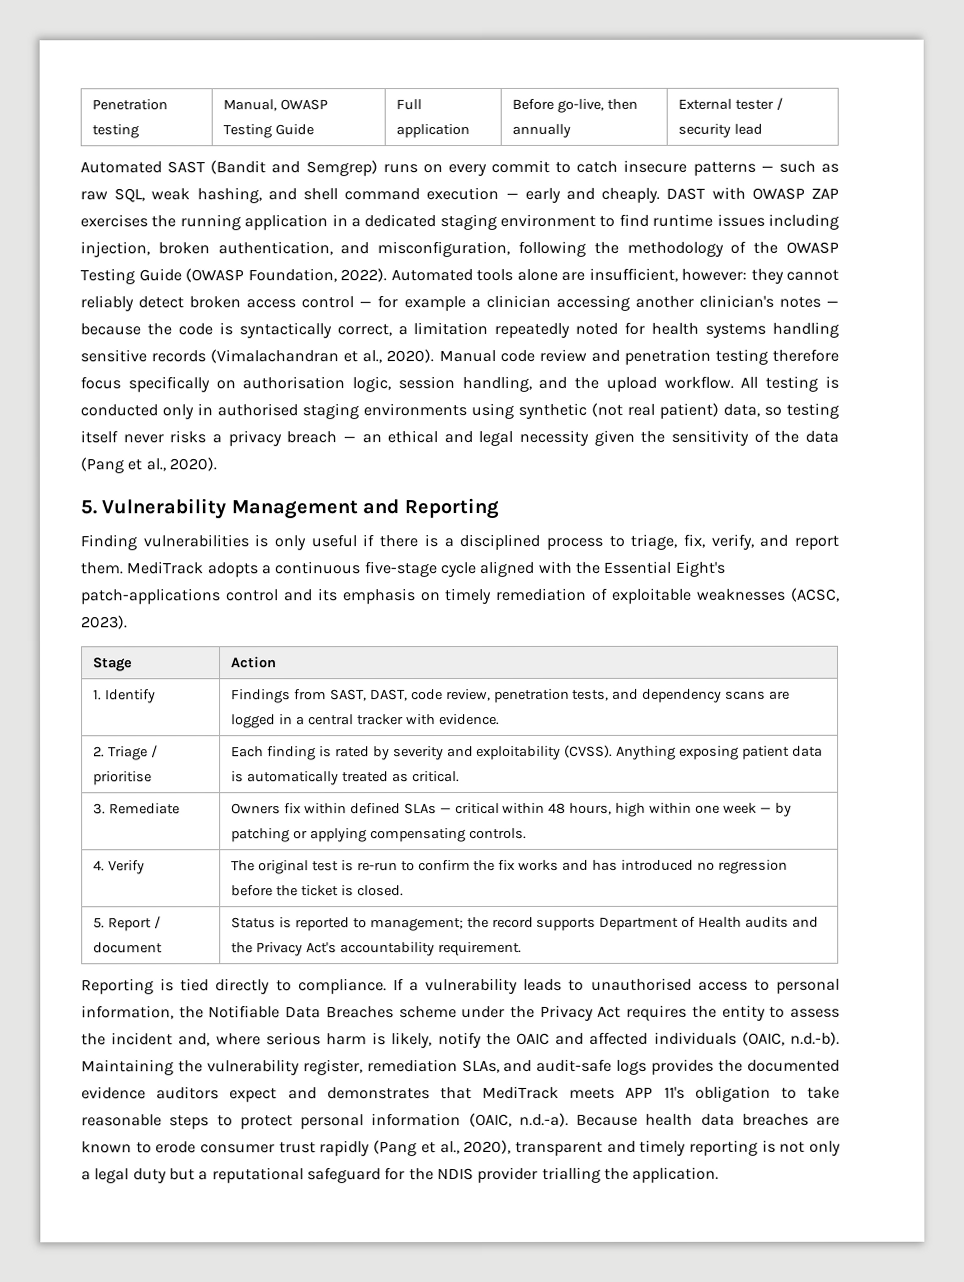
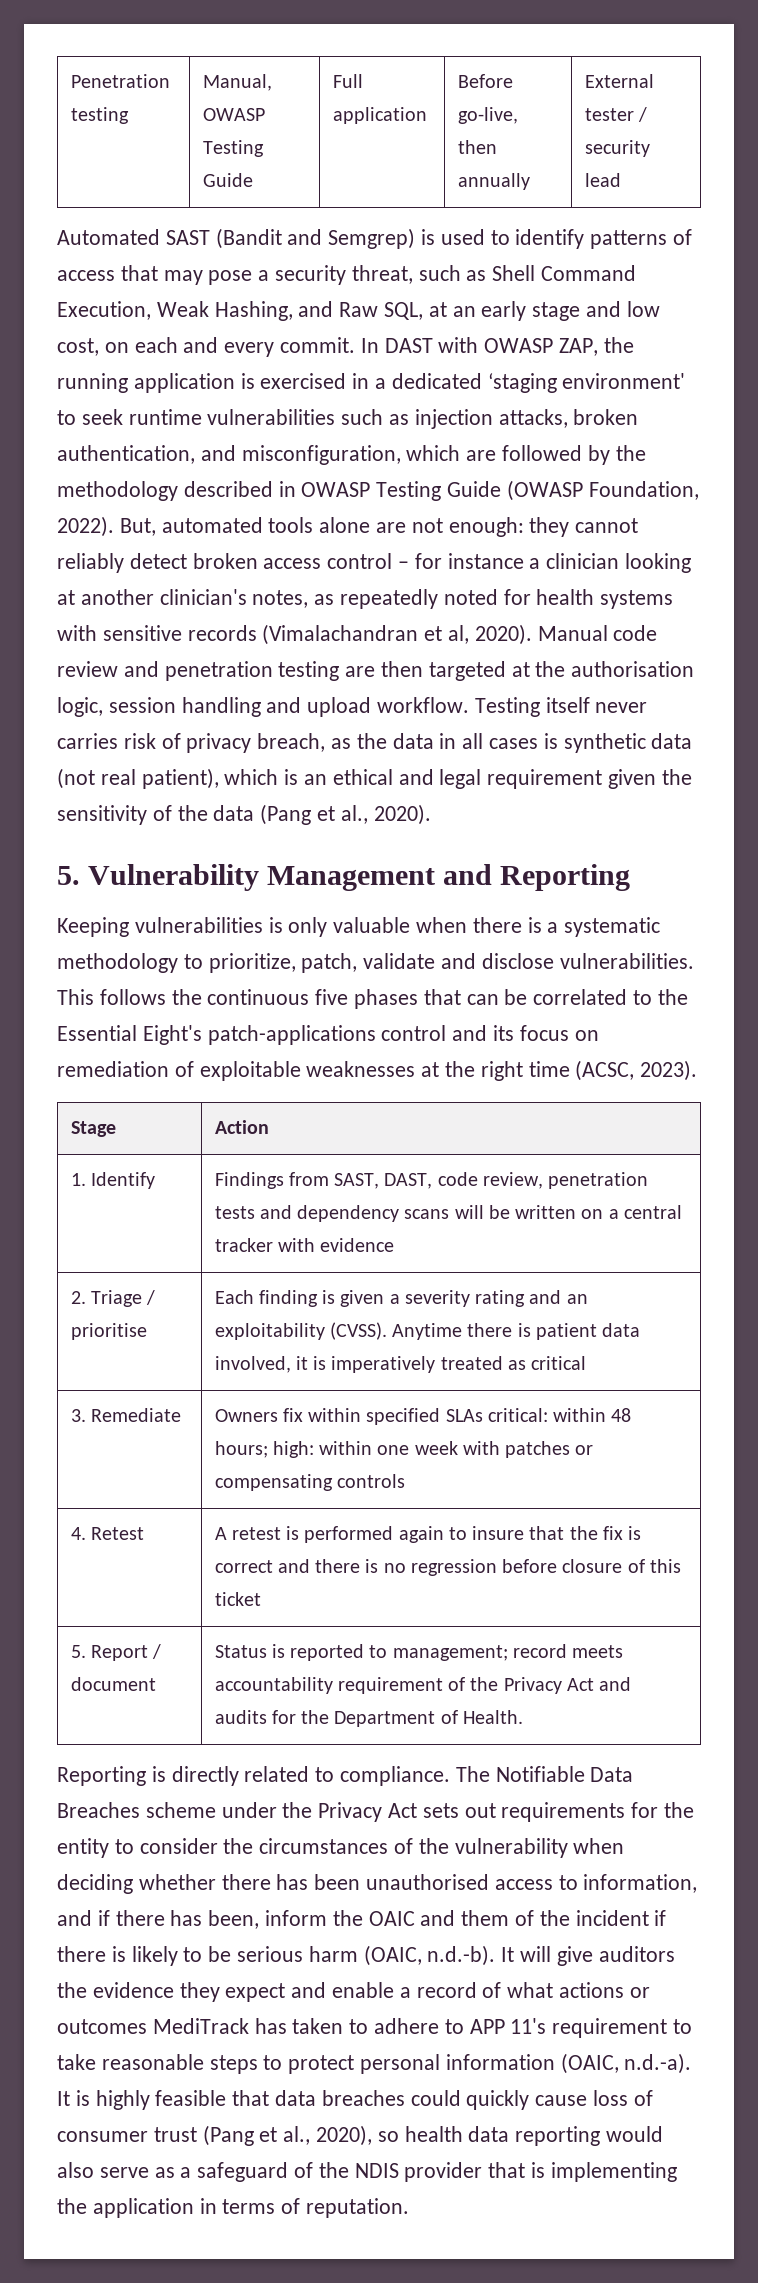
[382,159,839,177] [80,186,661,204] runs on every commit to catch insecure patterns — such as raw SQL, weak hashing, and shell command execution — early and cheaply. -> [421,229,693,249] [57,265,637,285] [57,301,660,321] [57,337,379,357] is used to identify patterns of access that may pose a security threat, such as Shell Command Execution, Weak Hashing, and Raw SQL, at an early stage and low cost, on each and every commit. In
[811,187,840,199] [80,214,148,228] ZAP exercises -> [559,338,599,356] ZAP,
(329, 222) none -> [240,373,347,389] is exercised
[439,213,839,231] [80,240,779,258] staging environment to find runtime issues including injection, broken authentication, and misconfiguration, following the methodology of the -> [487,373,686,393] [57,409,639,429] [57,445,646,465] [57,481,296,501] ‘staging environment' to seek runtime vulnerabilities such as injection attacks, broken authentication, and misconfiguration, which are followed by the methodology described in
[390,269,473,282] Automated -> [119,517,263,536] But, automated
[588,267,747,282] insufficient, however: -> [411,517,524,537] not enough:
[359,294,839,312] [80,321,489,339] — for example a clinician accessing another clinician's notes — because the code is syntactically correct, a limitation -> [398,553,692,573] [57,589,335,608] – for instance a clinician looking at another clinician's notes, as
[771,321,839,338] handling -> [57,625,97,641] with
[362,350,383,364] al., -> [448,625,470,644] al,
[771,348,839,362] [80,375,839,393] [80,402,839,420] [80,430,356,447] therefore focus specifically on authorisation logic, session handling, and the upload workflow. All testing is conducted only in authorised staging environments using synthetic (not real patient) data, so testing itself never risks a privacy breach — -> [345,661,695,681] [57,697,648,717] [57,733,693,753] [57,768,299,789] are then targeted at the authorisation logic, session handling and upload workflow. Testing itself never carries risk of privacy breach, as the data in all cases is synthetic data (not real patient), which is
[519,429,590,446] necessity -> [487,769,603,789] requirement
[80,534,137,551] Finding -> [57,917,129,937] Keeping
[310,534,375,548] useful if -> [333,917,468,933] valuable when
[459,533,839,551] [80,560,572,578] disciplined process to triage, fix, verify, and report them. MediTrack adopts a continuous five-stage cycle aligned with -> [564,917,661,937] [57,953,694,973] [57,989,653,1009] systematic methodology to prioritize, patch, validate and disclose vulnerabilities. This follows the continuous five phases that can be correlated to
[341,587,492,605] emphasis on timely -> [519,1025,599,1041] focus on
(786, 594) none -> [421,1061,570,1081] at the right time
[572,689,610,701] tests, -> [214,1206,255,1219] tests
[769,690,791,700] [231,714,293,729] are logged in -> [454,1205,604,1219] will be written on
[438,713,500,726] evidence. -> [320,1238,395,1252] evidence
[334,744,824,761] [231,771,339,786] rated by severity and exploitability (CVSS). Anything exposing patient data is automatically -> [340,1290,588,1307] [214,1322,641,1340] [214,1356,436,1373] given a severity rating and an exploitability (CVSS). Anytime there is patient data involved, it is imperatively
[411,771,460,783] critical. -> [531,1356,587,1370] critical
[349,802,792,817] [231,827,527,843] [93,860,145,875] [231,859,788,875] [231,885,298,897] defined SLAs — critical within 48 hours, high within one week — by patching or applying compensating controls. // 4. Verify | The original test is re-run to confirm the fix works and has introduced no regression before the -> [366,1408,632,1425] [214,1441,594,1458] [214,1474,405,1491] [70,1527,144,1540] [214,1526,642,1543] [214,1559,681,1576] specified SLAs critical: within 48 hours; high: within one week with patches or compensating controls // 4. Retest | A retest is performed again to insure that the fix is correct and there is no regression before closure of this
[340,885,404,897] is closed. -> (261, 1599) none
[466,916,820,931] [231,941,522,957] [81,977,840,995] [81,1005,204,1020] the record supports Department of Health audits and the Privacy Act's accountability requirement. // Reporting is tied directly to compliance. If a vulnerability leads to unauthorised access to personal information, the -> [512,1644,624,1658] [214,1677,632,1694] [214,1710,523,1727] [57,1766,490,1786] record meets accountability requirement of the Privacy Act and audits for the Department of Health. // Reporting is directly related to compliance. The
[626,1004,840,1021] [81,1031,840,1049] [81,1058,840,1076] [81,1085,616,1103] requires the entity to assess the incident and, where serious harm is likely, notify the OAIC and affected individuals (OAIC, n.d.-b). Maintaining the vulnerability register, remediation SLAs, and audit-safe logs provides the documented evidence auditors expect and demonstrates that MediTrack meets -> [422,1802,695,1822] [57,1838,625,1858] [57,1874,698,1894] [57,1910,667,1929] [57,1945,675,1966] [57,1982,650,2002] [57,2018,464,2034] sets out requirements for the entity to consider the circumstances of the vulnerability when deciding whether there has been unauthorised access to information, and if there has been, inform the OAIC and them of the incident if there is likely to be serious harm (OAIC, n.d.-b). It will give auditors the evidence they expect and enable a record of what actions or outcomes MediTrack has taken to adhere to
[694,1085,771,1102] obligation -> [552,2018,668,2038] requirement
[576,1113,840,1126] [81,1141,197,1154] Because health data breaches are known to erode -> [57,2090,653,2110] It is highly feasible that data breaches could quickly cause loss of
[319,1140,371,1157] rapidly -> (197, 2134) none
[514,1139,841,1156] [81,1166,720,1184] transparent and timely reporting is not only a legal duty but a reputational safeguard for the NDIS provider trialling the application. -> [377,2126,664,2146] [57,2162,677,2182] [57,2198,410,2218] so health data reporting would also serve as a safeguard of the NDIS provider that is implementing the application in terms of reputation.

